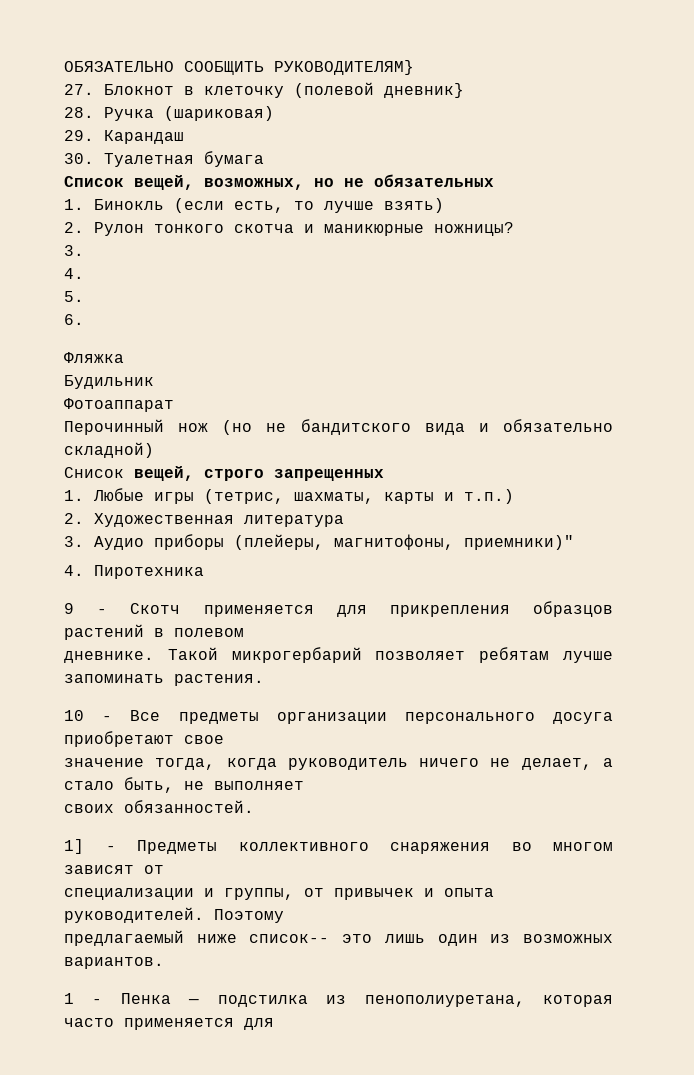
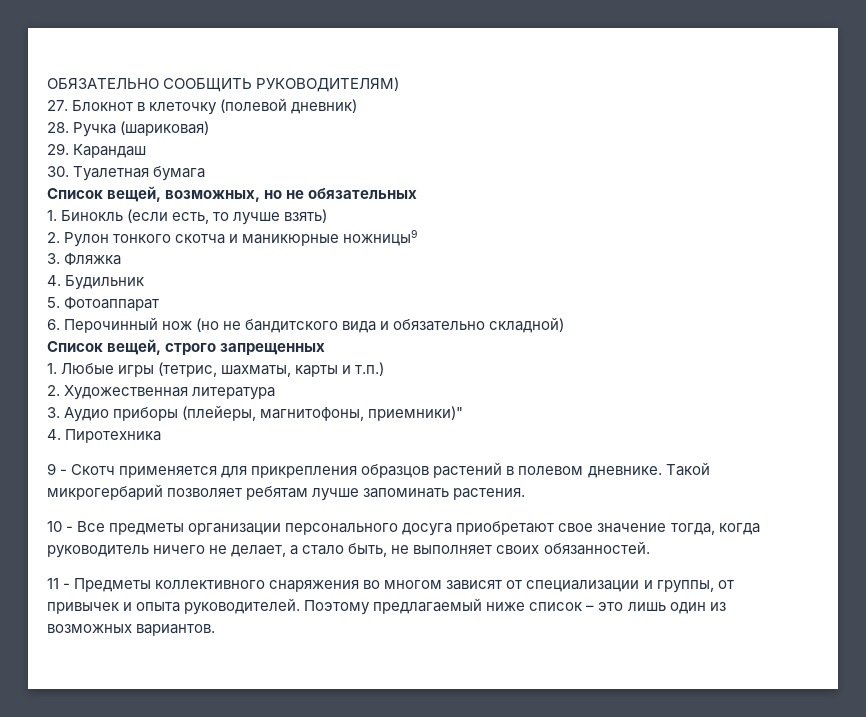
[274,60,414,75] РУКОВОДИТЕЛЯМ} -> [256,77,400,92] РУКОВОДИТЕЛЯМ)
[384,83,464,98] дневник} -> [291,99,358,114] дневник)
[434,222,514,236] [64,245,84,256] [64,268,84,279] ножницы? // 3. // 4. -> [343,229,419,246] [47,252,122,265] [47,275,145,290] ножницы9 // 3. Фляжка // 4. Будильник
(84, 296) none -> [64,296,160,311] Фотоаппарат
[64,352,124,363] [64,375,154,389] [64,398,174,412] // Фляжка // Будильник // Фотоаппарат // -> (60, 324) none
[64,467,124,478] Снисок -> [47,341,103,352] Список
(244, 632) // -> (584, 470) none
(224, 739) // -> (594, 527) none
(304, 785) // -> (493, 549) none
[64,839,84,854] 1] -> [47,578,59,589] 11
(164, 869) // -> (523, 584) none
(284, 916) // -> (371, 607) none
[249,934,330,943] список-- -> [529,602,595,611] список –
[64,993,613,1007] [64,1018,274,1030] // 1 - Пенка — подстилка из пенополиуретана, которая часто применяется для -> (216, 630) none

